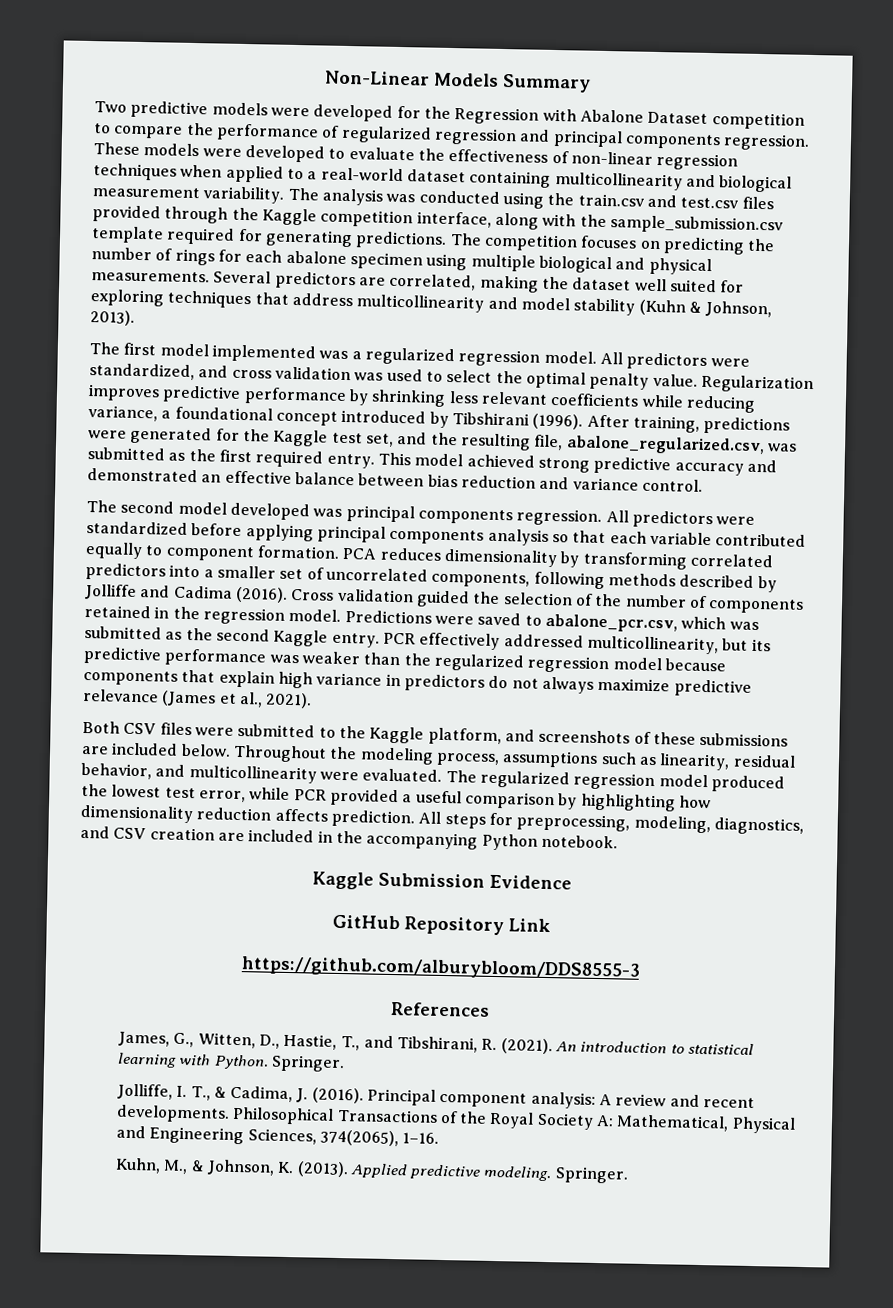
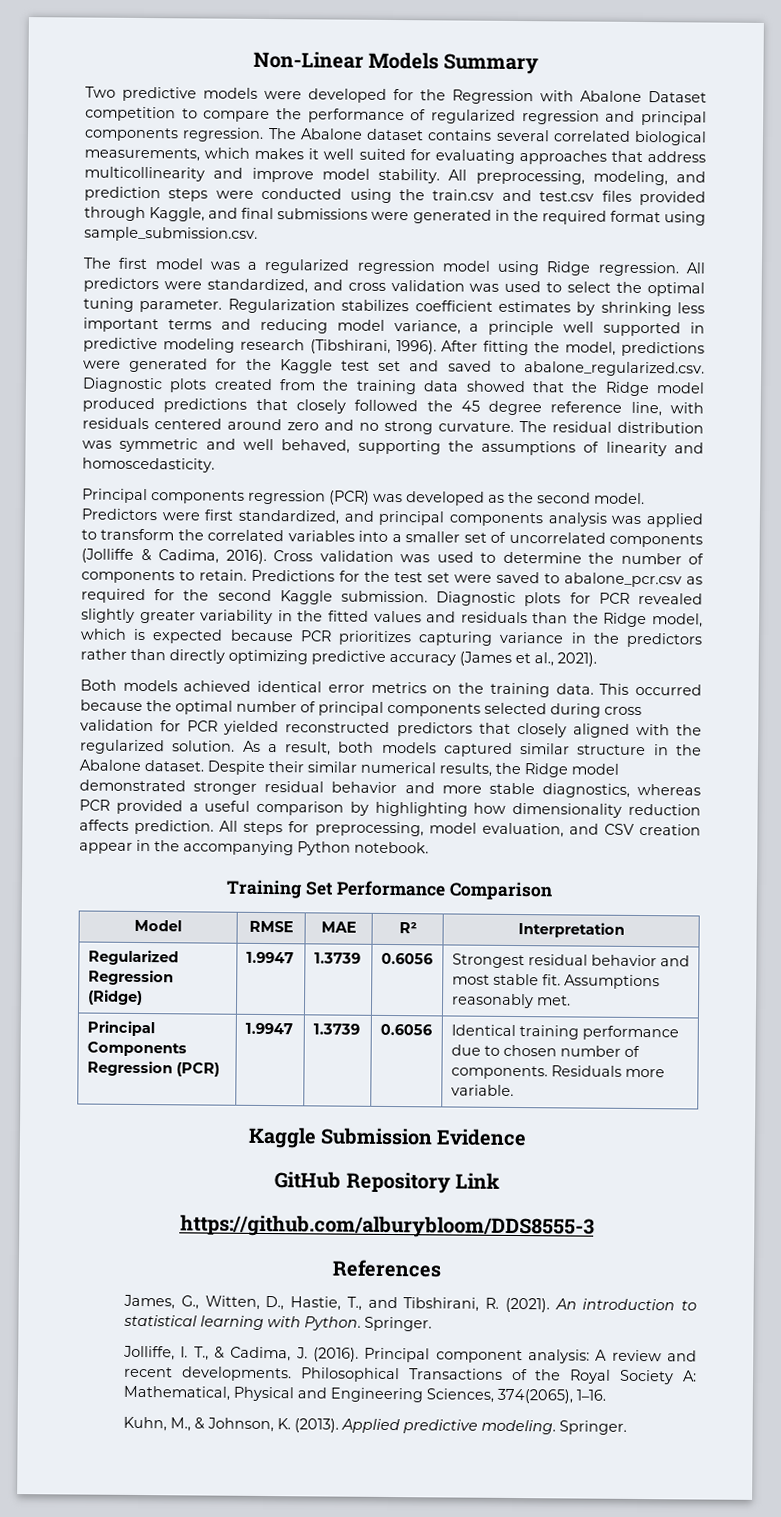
[93,142,739,171] [93,163,793,193] [92,186,416,206] These models were developed to evaluate the effectiveness of non-linear regression techniques when applied to a real-world dataset containing multicollinearity and biological measurement variability. The analysis was -> [267,127,707,146] [84,147,707,165] [84,166,706,186] [84,186,254,202] The Abalone dataset contains several correlated biological measurements, which makes it well suited for evaluating approaches that address multicollinearity and improve model stability. All preprocessing, modeling, and prediction steps were
[231,207,784,235] [91,226,776,255] [91,247,712,276] [91,270,745,293] [90,289,773,318] [90,310,135,326] the Kaggle competition interface, along with the sample_submission.csv template required for generating predictions. The competition focuses on predicting the number of rings for each abalone specimen using multiple biological and physical measurements. Several predictors are correlated, making the dataset well suited for exploring techniques that address multicollinearity and model stability (Kuhn & Johnson, 2013). -> [149,207,706,226] [84,226,258,242] Kaggle, and final submissions were generated in the required format using sample_submission.csv.
[211,344,316,363] implemented -> (204, 264) none
[543,350,597,364] model. -> [441,260,679,277] model using Ridge regression.
[589,372,814,394] [88,384,756,413] [88,405,700,433] penalty value. Regularization improves predictive performance by shrinking less relevant coefficients while reducing variance, a foundational concept introduced by Tibshirani (1996). After training, -> [83,297,705,317] [83,317,705,337] [83,337,617,356] tuning parameter. Regularization stabilizes coefficient estimates by shrinking less important terms and reducing model variance, a principle well supported in predictive modeling research (Tibshirani, 1996). After fitting the model,
[365,432,797,456] [87,447,777,476] [87,468,703,492] [86,500,756,529] [86,521,807,547] [85,541,773,570] [85,562,166,581] set, and the resulting file, abalone_regularized.csv, was submitted as the first required entry. This model achieved strong predictive accuracy and demonstrated an effective balance between bias reduction and variance control. // The second model developed was principal components regression. All predictors were standardized before applying principal components analysis so that each variable contributed equally to component formation. PCA reduces dimensionality by transforming correlated predictors -> [378,360,705,377] [82,377,706,397] [82,397,704,417] [82,417,704,435] [82,437,704,457] [82,457,215,473] [82,488,645,506] [81,508,703,528] [81,528,355,542] set and saved to abalone_regularized.csv. Diagnostic plots created from the training data showed that the Ridge model produced predictions that closely followed the 45 degree reference line, with residuals centered around zero and no strong curvature. The residual distribution was symmetric and well behaved, supporting the assumptions of linearity and homoscedasticity. // Principal components regression (PCR) was developed as the second model. Predictors were first standardized, and principal components analysis was applied to transform the correlated variables
[431,571,777,593] [84,583,805,614] [84,604,759,633] [84,625,771,655] [83,646,726,674] [83,669,752,697] [83,688,159,703] components, following methods described by Jolliffe and Cadima (2016). Cross validation guided the selection of the number of components retained in the regression model. Predictions were saved to abalone_pcr.csv, which was submitted as the second Kaggle entry. PCR effectively addressed multicollinearity, but its predictive performance was weaker than the regularized regression model because components that explain high variance in predictors do not always maximize predictive relevance -> [609,533,703,548] [81,548,704,565] [81,569,703,588] [81,588,703,607] [81,608,703,628] [80,628,703,648] [80,648,456,666] components (Jolliffe & Cadima, 2016). Cross validation was used to determine the number of components to retain. Predictions for the test set were saved to abalone_pcr.csv as required for the second Kaggle submission. Diagnostic plots for PCR revealed slightly greater variability in the fitted values and residuals than the Ridge model, which is expected because PCR prioritizes capturing variance in the predictors rather than directly optimizing predictive accuracy
[123,722,789,747] [81,742,796,771] [81,762,785,793] [81,783,291,803] CSV files were submitted to the Kaggle platform, and screenshots of these submissions are included below. Throughout the modeling process, assumptions such as linearity, residual behavior, and multicollinearity were evaluated. The regularized regression model produced the lowest test error, while -> [122,679,703,698] [80,699,642,718] [80,719,703,738] [80,739,702,757] [79,759,619,778] [79,779,701,798] models achieved identical error metrics on the training data. This occurred because the optimal number of principal components selected during cross validation for PCR yielded reconstructed predictors that closely aligned with the regularized solution. As a result, both models captured similar structure in the Abalone dataset. Despite their similar numerical results, the Ridge model demonstrated stronger residual behavior and more stable diagnostics, whereas
[633,815,804,835] modeling, diagnostics, -> [428,822,564,838] model evaluation,
[217,829,315,843] are included -> [79,842,133,854] appear
(618, 841) none -> [225,879,554,901] [134,919,182,932] [248,920,294,933] [320,921,357,933] [398,922,417,934] [517,922,625,938] [87,949,179,966] [87,969,174,986] [87,989,143,1006] [245,951,294,964] [313,952,361,964] [380,952,433,965] [451,953,690,969] [451,973,660,990] [451,993,571,1009] [86,1020,155,1037] [86,1041,187,1057] [86,1060,220,1077] [244,1022,293,1035] [312,1023,360,1035] [379,1023,432,1036] [450,1024,679,1041] [450,1044,640,1058] [450,1065,665,1080] [450,1084,514,1096] // Training Set Performance Comparison // Model | RMSE | MAE | R² | Interpretation // Regularized Regression (Ridge) | 1.9947 | 1.3739 | 0.6056 | Strongest residual behavior and most stable fit. Assumptions reasonably met. // Principal Components Regression (PCR) | 1.9947 | 1.3739 | 0.6056 | Identical training performance due to chosen number of components. Residuals more variable.

